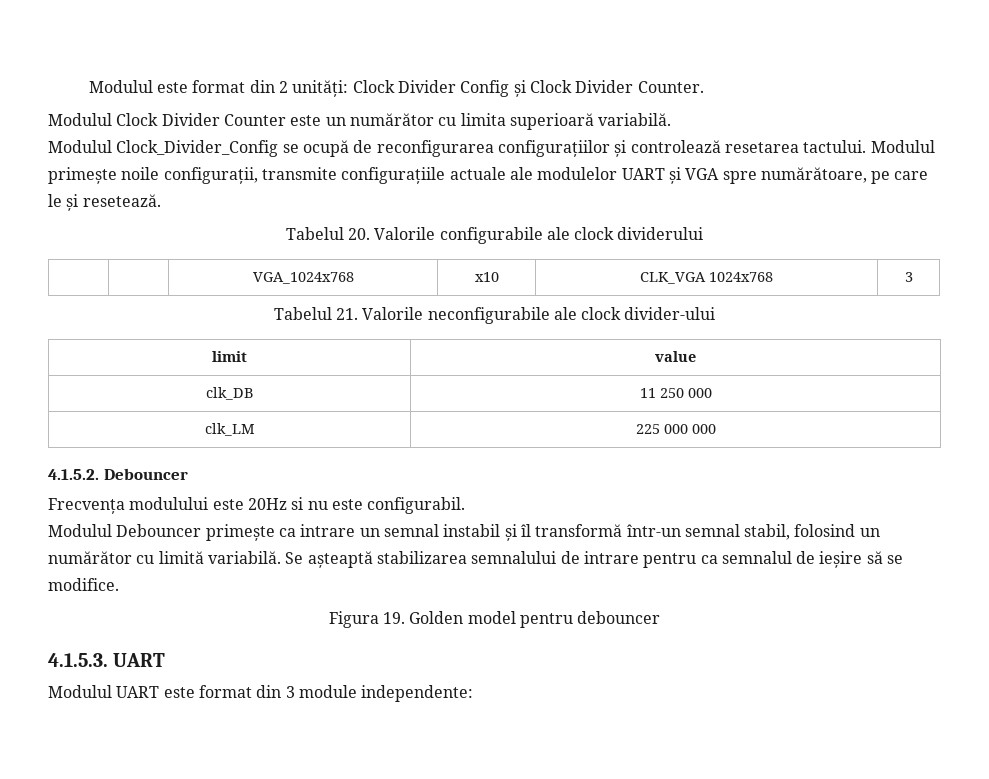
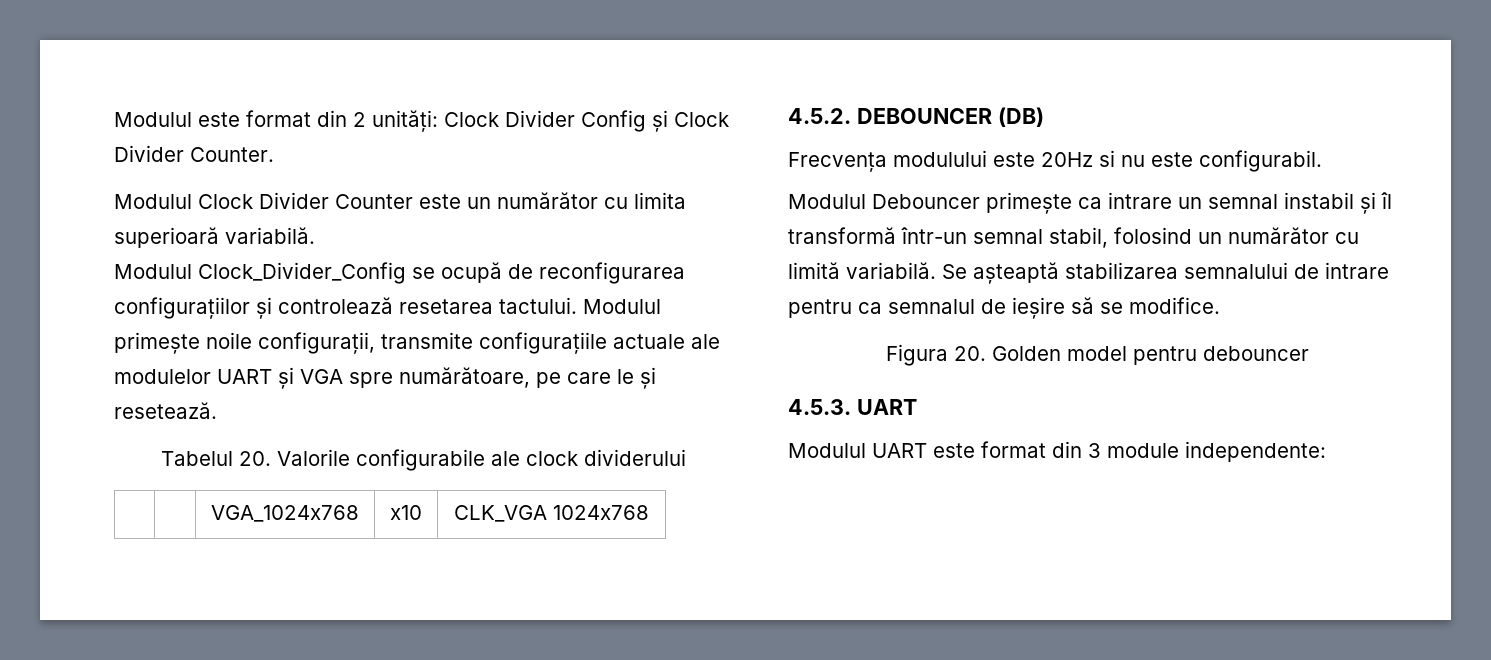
[904,272,913,282] [273,307,716,324] [212,351,247,362] [655,351,696,362] [206,387,253,400] [639,388,712,398] [204,423,255,436] [635,424,716,434] [48,468,188,480] | 3 // Tabelul 21. Valorile neconfigurabile ale clock divider-ului // limit | value // clk_DB | 11 250 000 // clk_LM | 225 000 000 // 4.1.5.2. Debouncer -> [788,107,1044,127] // 4.5.2. DEBOUNCER (DB)
[383,612,406,624] 19. -> [953,346,986,361] 20.
[48,653,108,667] 4.1.5.3. -> [788,399,851,415] 4.5.3.

